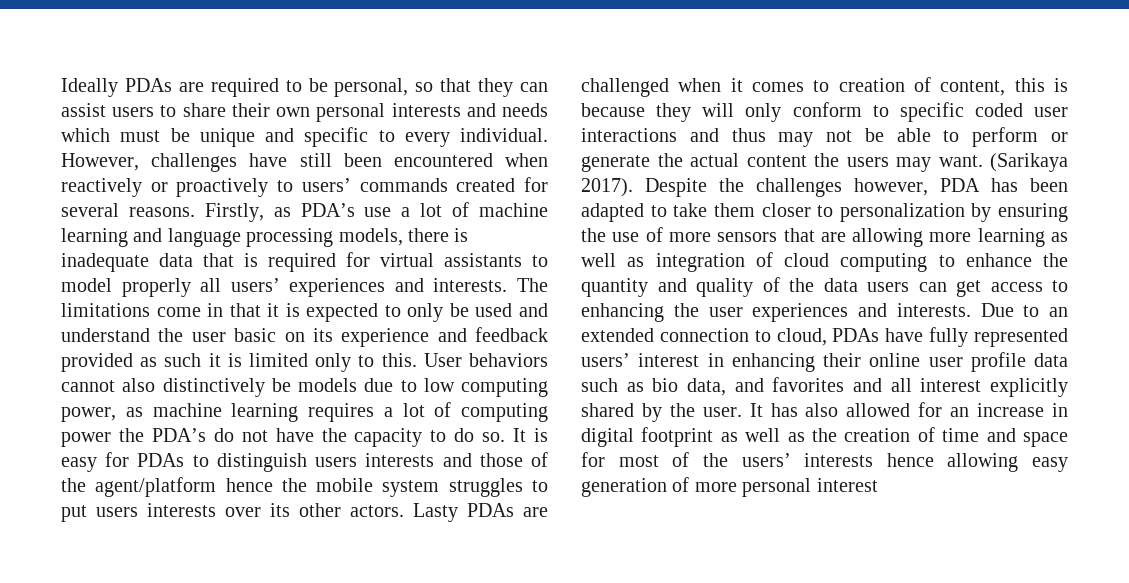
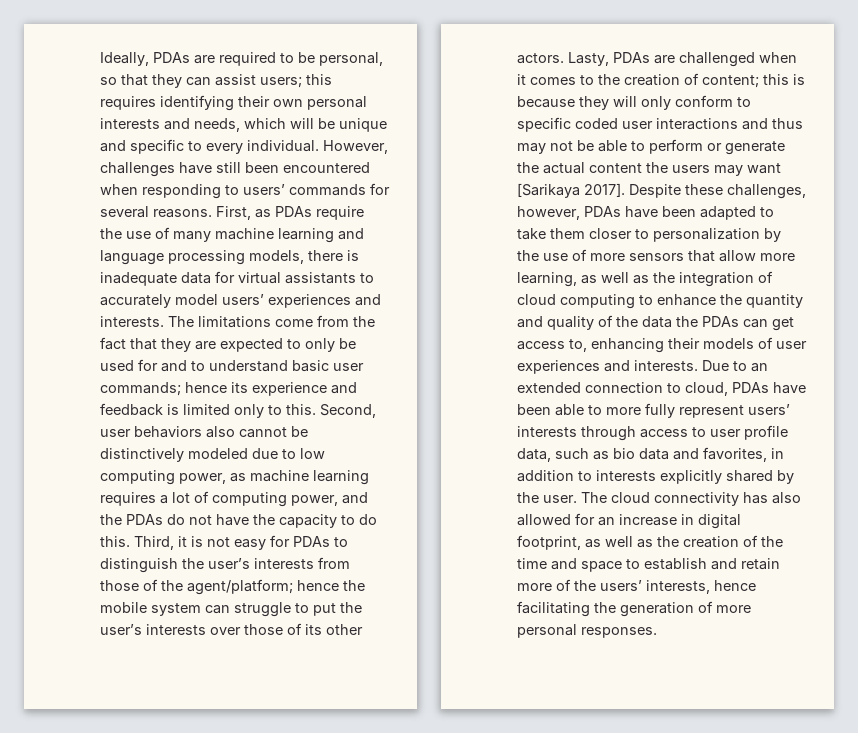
[61,78,118,97] Ideally -> [100,52,149,66] Ideally,
[112,103,226,117] users to share -> [260,74,332,88] [100,95,234,111] users; this requires identifying
[502,103,548,117] [61,128,161,142] needs which must -> [194,118,314,132] needs, which will
[61,178,269,197] reactively or proactively -> [142,184,221,199] responding
[456,178,516,192] created -> (366, 190) none
[204,202,470,222] Firstly, as PDA’s use a lot of -> [216,206,364,220] [100,227,211,242] First, as PDAs require the use of many
[203,253,336,272] that is required -> (211, 278) none
[61,278,222,297] model properly all -> [100,294,218,308] accurately model
[207,303,300,317] in that it is -> [317,315,375,327] [100,337,216,352] from the fact that they are
[519,303,549,317] [61,327,548,347] [61,353,221,372] and understand the user basic on its experience and feedback provided as such it -> [138,359,364,372] [100,382,357,396] [100,403,163,416] for and to understand basic user commands; hence its experience and feedback
[423,353,548,367] [61,378,357,397] User behaviors cannot also distinctively be models -> [320,404,376,418] [100,426,308,438] [100,448,248,462] Second, user behaviors also cannot be distinctively modeled
[61,428,206,447] power the PDA’s -> [291,492,368,506] [100,514,163,525] power, and the PDAs
[482,428,548,442] so. It is -> [100,536,230,550] this. Third, it is not
[315,453,472,467] users interests and -> [182,557,350,569] the user’s interests from
[95,477,217,497] agent/platform -> [187,579,293,595] agent/platform;
[448,478,548,497] [61,503,261,522] struggles to put users interests over -> [205,602,362,617] [100,623,302,635] can struggle to put the user’s interests over those of
[413,503,458,522] Lasty -> [568,52,609,66] Lasty,
[838,77,1006,96] creation of content, -> [598,73,759,88] the creation of content;
[938,153,1068,172] [581,178,1018,197] want. (Sarikaya 2017). Despite the challenges however, PDA has -> [747,163,781,174] [517,183,806,199] [517,206,658,220] want [Sarikaya 2017]. Despite these challenges, however, PDAs have
[998,203,1068,222] ensuring -> (781, 235) none
[820,228,1068,247] [581,253,645,267] are allowing more learning as well as -> [719,250,795,262] [517,272,675,287] allow more learning, as well as the
[867,282,909,292] users -> [676,316,739,327] the PDAs
[1052,280,1068,292] [581,303,699,322] to enhancing the -> [569,337,773,353] to, enhancing their models of
[929,327,1068,347] [581,353,921,372] fully represented users’ interest in enhancing their online -> [517,403,790,418] [517,426,706,441] been able to more fully represent users’ interests through access to
[1034,353,1068,367] data -> [517,448,551,462] data,
[687,377,982,396] data, and favorites and all interest -> [639,447,784,462] [517,470,656,482] data and favorites, in addition to interests
[749,403,763,417] It -> [581,492,739,506] The cloud connectivity
[641,427,714,447] footprint -> [517,535,581,550] footprint,
(935, 434) none -> [761,536,783,547] the
[581,452,1068,472] for most of the users’ interests hence allowing easy -> [626,558,780,570] [517,579,756,594] [517,601,616,617] to establish and retain more of the users’ interests, hence facilitating the
[816,478,878,492] interest -> [581,627,657,638] responses.

